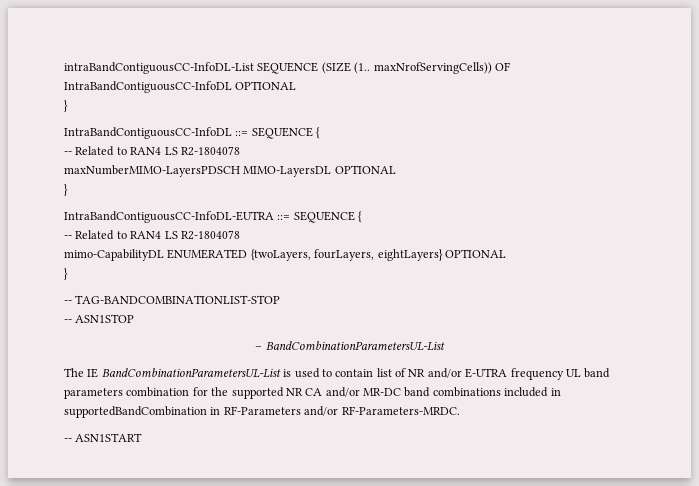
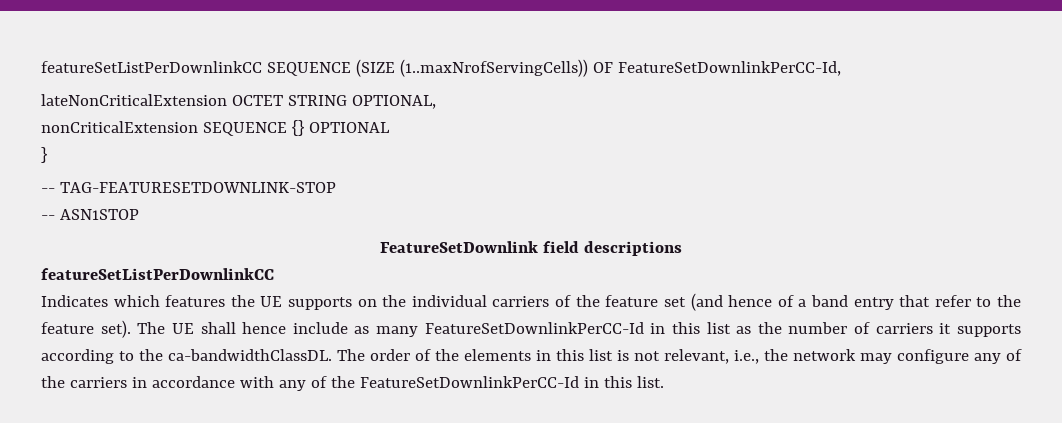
[64,62,254,74] intraBandContiguousCC-InfoDL-List -> [41,61,262,73] featureSetListPerDownlinkCC
[354,62,510,74] [64,81,297,93] [64,100,68,112] [64,127,321,139] [64,146,240,156] [64,165,396,177] [64,184,68,196] [64,211,363,223] [64,230,240,240] [64,249,443,261] (1.. maxNrofServingCells)) OF IntraBandContiguousCC-InfoDL OPTIONAL // } // IntraBandContiguousCC-InfoDL ::= SEQUENCE { // -- Related to RAN4 LS R2-1804078 // maxNumberMIMO-LayersPDSCH MIMO-LayersDL OPTIONAL // } // IntraBandContiguousCC-InfoDL-EUTRA ::= SEQUENCE { // -- Related to RAN4 LS R2-1804078 // mimo-CapabilityDL ENUMERATED {twoLayers, fourLayers, eightLayers} -> [399,59,841,77] [41,94,436,109] [41,120,304,136] (1..maxNrofServingCells)) OF FeatureSetDownlinkPerCC-Id, // lateNonCriticalExtension OCTET STRING OPTIONAL, // nonCriticalExtension SEQUENCE {}
[75,295,281,304] TAG-BANDCOMBINATIONLIST-STOP -> [59,182,336,193] TAG-FEATURESETDOWNLINK-STOP
[255,341,445,351] [64,368,611,380] [64,387,561,399] [64,406,460,418] [64,433,143,442] – BandCombinationParametersUL-List // The IE BandCombinationParametersUL-List is used to contain list of NR and/or E-UTRA frequency UL band parameters combination for the supported NR CA and/or MR-DC band combinations included in supportedBandCombination in RF-Parameters and/or RF-Parameters-MRDC. // -- ASN1START -> [380,241,682,256] [41,268,274,280] [41,293,1021,311] [41,320,1022,338] [41,349,1022,364] [41,376,664,391] FeatureSetDownlink field descriptions // featureSetListPerDownlinkCC // Indicates which features the UE supports on the individual carriers of the feature set (and hence of a band entry that refer to the feature set). The UE shall hence include as many FeatureSetDownlinkPerCC-Id in this list as the number of carriers it supports according to the ca-bandwidthClassDL. The order of the elements in this list is not relevant, i.e., the network may configure any of the carriers in accordance with any of the FeatureSetDownlinkPerCC-Id in this list.

